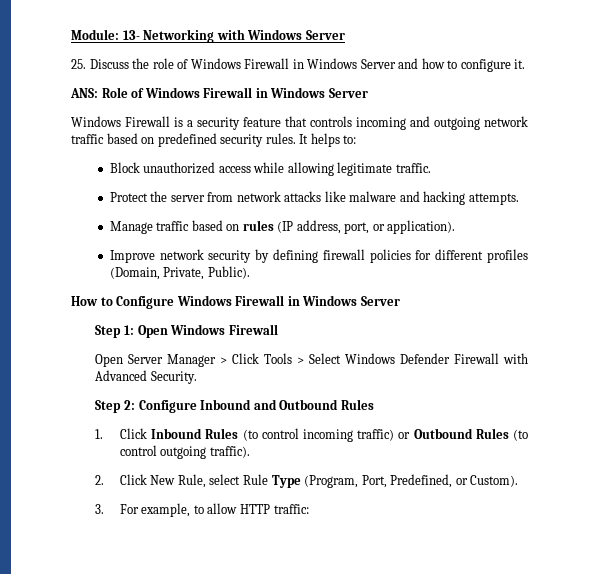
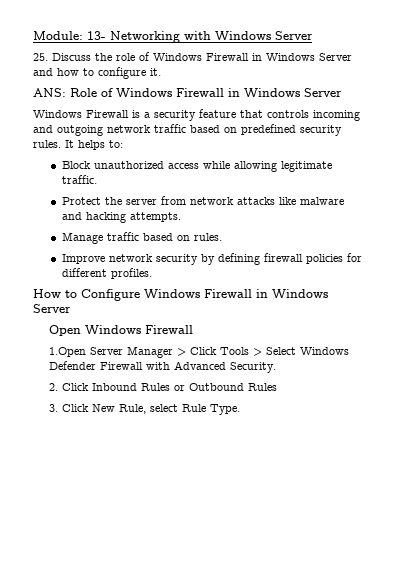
[242,220,456,234] rules (IP address, port, or application). -> [193,233,222,241] rules.
[487,249,528,263] [109,266,250,280] profiles (Domain, Private, Public). -> [110,268,152,279] profiles.
[95,325,134,338] Step 1: -> (71, 308) none
[95,354,124,367] Open -> [48,347,86,357] 1.Open
[95,399,374,413] [95,428,529,442] [119,445,250,459] [95,475,105,485] Step 2: Configure Inbound and Outbound Rules // 1. Click Inbound Rules (to control incoming traffic) or Outbound Rules (to control outgoing traffic). // 2. -> [48,383,277,391] [48,404,58,412] 2. Click Inbound Rules or Outbound Rules // 3.
[271,474,519,488] [95,503,309,517] Type (Program, Port, Predefined, or Custom). // 3. For example, to allow HTTP traffic: -> [209,404,240,415] Type.

